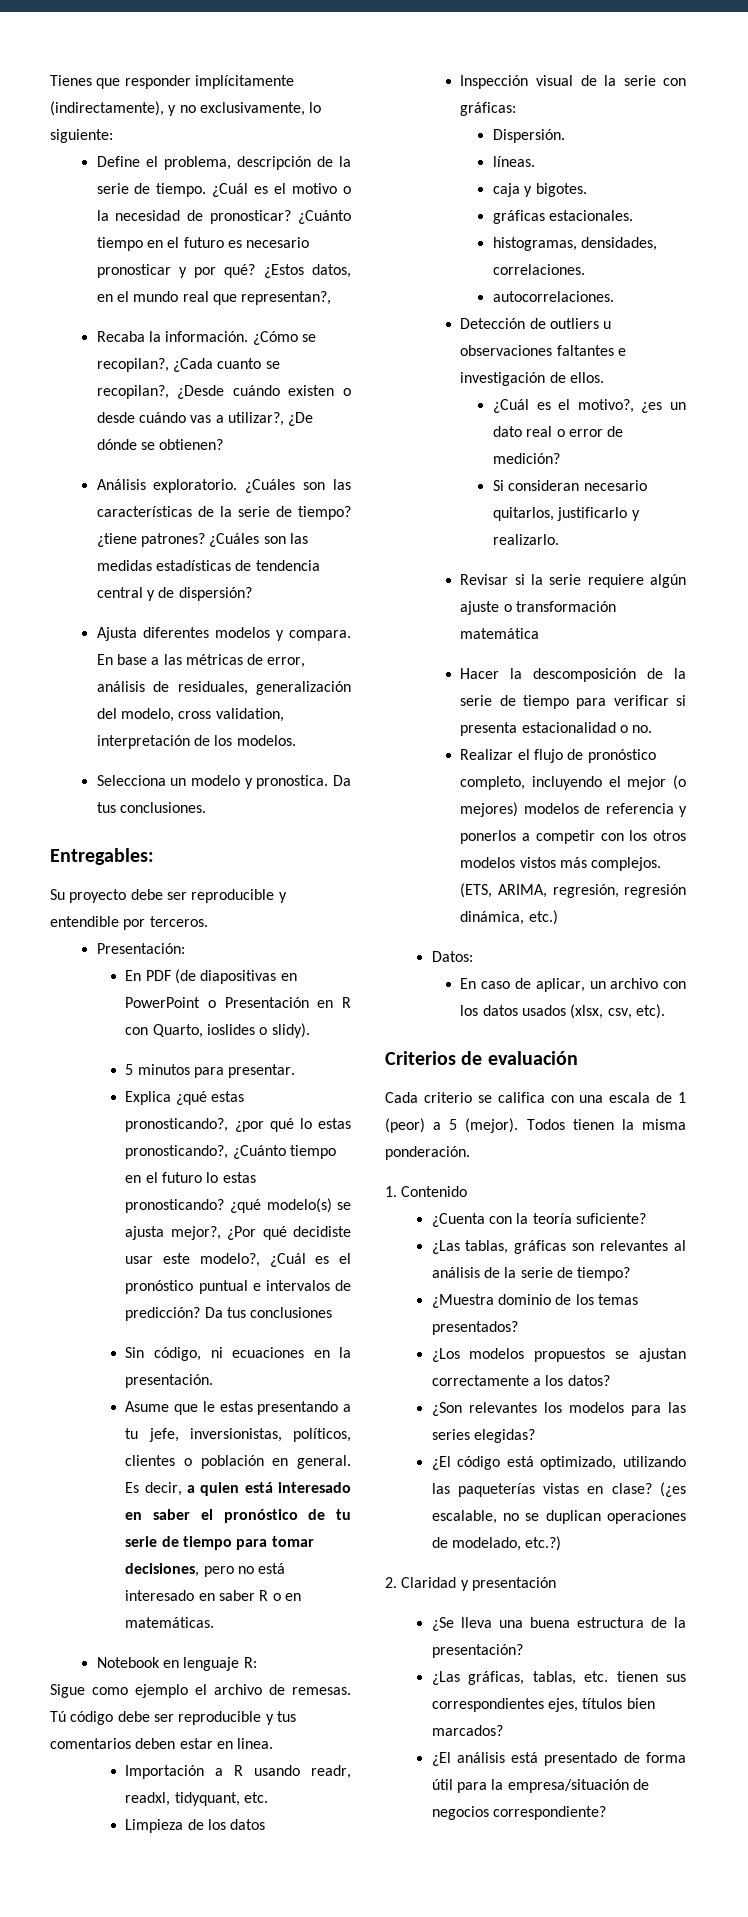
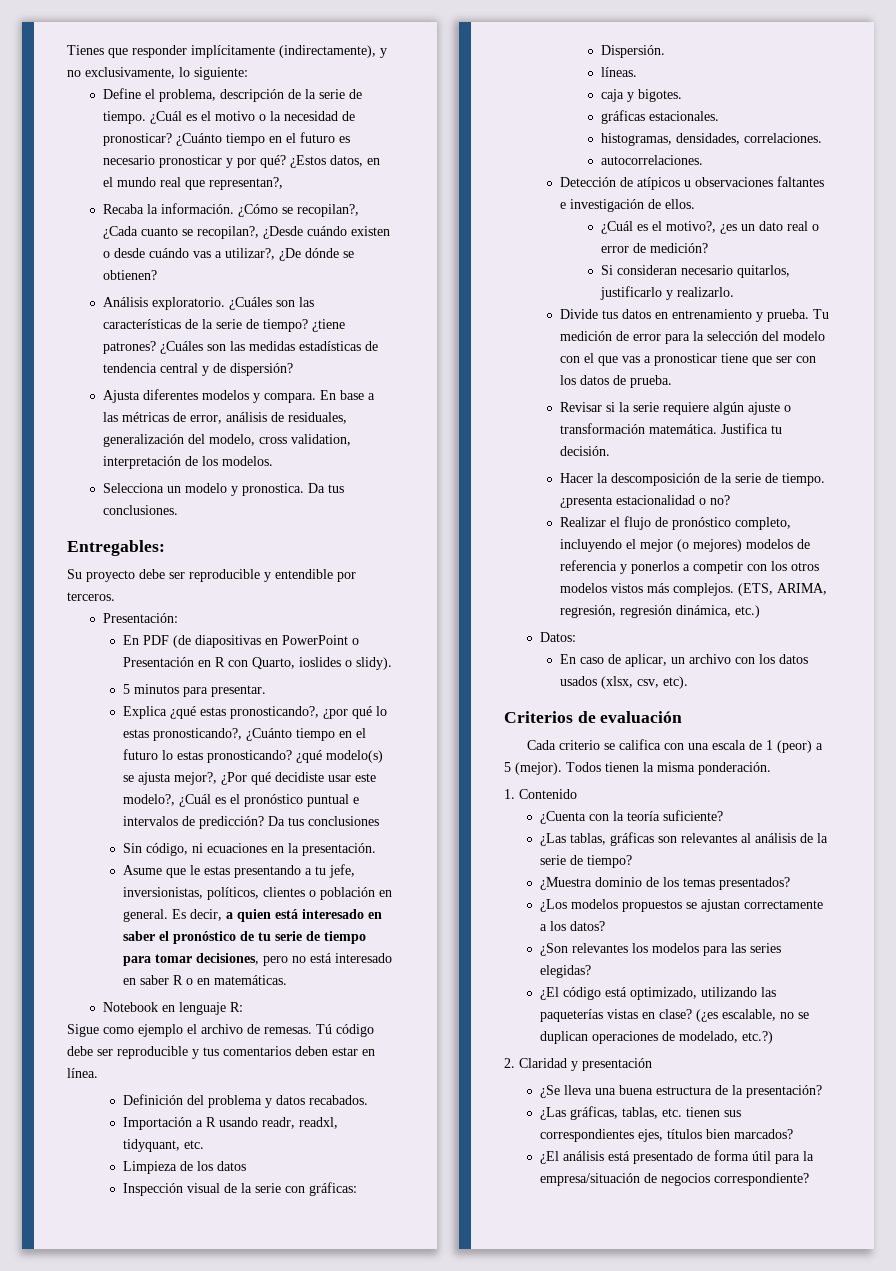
[237,1738,274,1749] linea. -> [67,1068,98,1078] [122,1094,368,1108] línea. // Definición del problema y datos recabados.
[550,318,600,329] outliers -> [636,177,680,190] atípicos
(559, 539) none -> [559,309,829,322] [559,331,825,344] [559,353,816,366] [559,375,672,388] // Divide tus datos en entrenamiento y prueba. Tu medición de error para la selección del modelo con el que vas a pronosticar tiene que ser con los datos de prueba.
[460,628,540,639] matemática -> [648,423,782,434] [559,446,610,456] matemática. Justifica tu decisión.
[523,695,686,709] [460,722,518,736] tiempo para verificar si presenta -> [781,473,825,486] [559,496,613,508] tiempo. ¿presenta
[632,725,653,733] no. -> [709,495,730,505] no?

